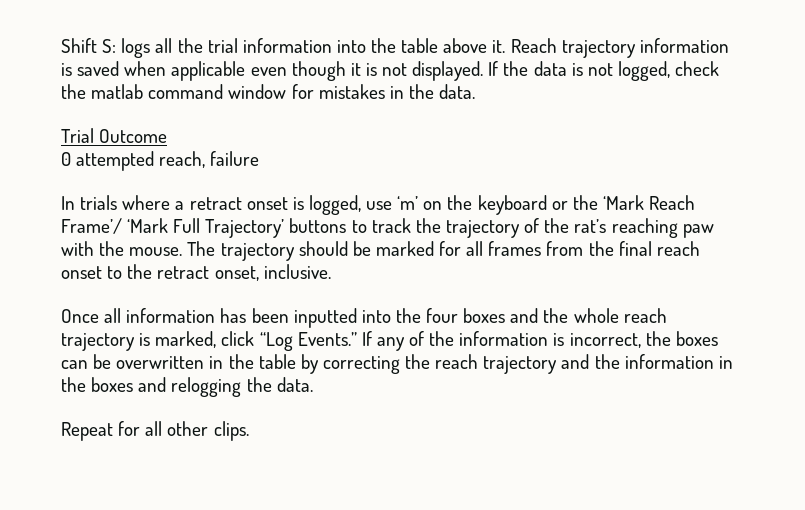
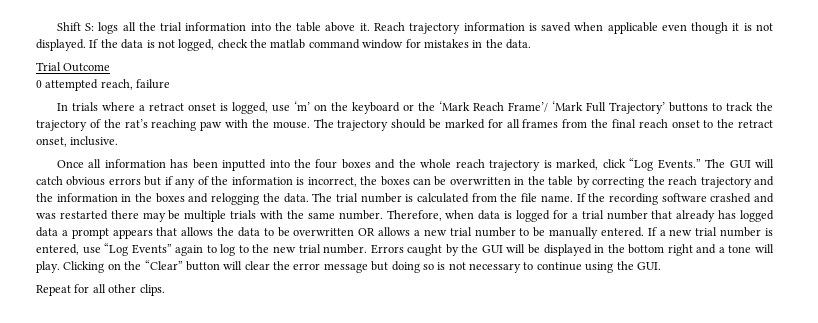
[361,331,372,346] If -> [705,159,774,168] [36,176,173,186] The GUI will catch obvious errors but if
(313, 384) none -> [312,193,774,205] [36,210,774,222] [36,227,773,239] [36,243,774,256] [36,260,661,273] The trial number is calculated from the file name. If the recording software crashed and was restarted there may be multiple trials with the same number. Therefore, when data is logged for a trial number that already has logged data a prompt appears that allows the data to be overwritten OR allows a new trial number to be manually entered. If a new trial number is entered, use “Log Events” again to log to the new trial number. Errors caught by the GUI will be displayed in the bottom right and a tone will play. Clicking on the “Clear” button will clear the error message but doing so is not necessary to continue using the GUI.

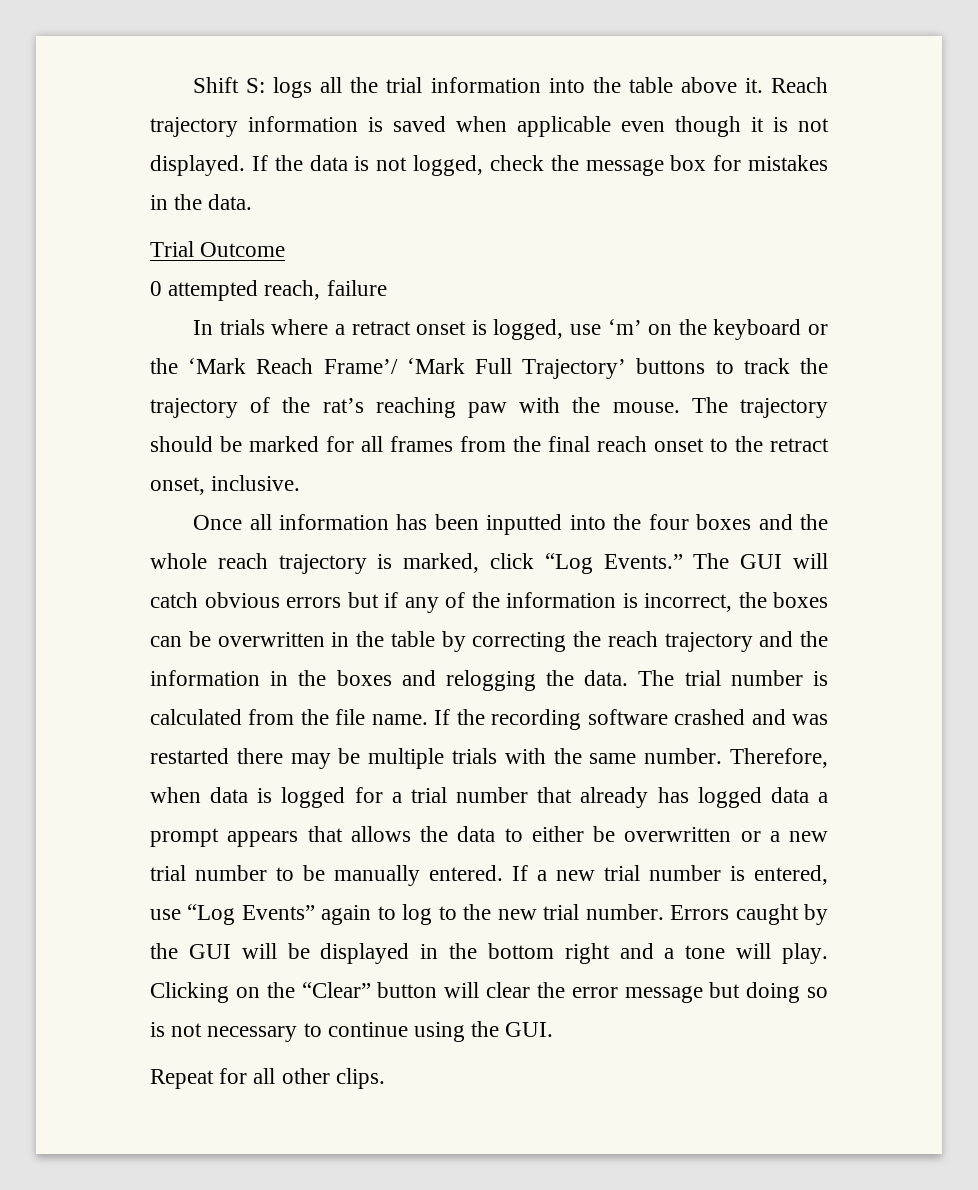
[270,39,404,49] matlab command window -> [585,155,707,176] message box
[277,227,411,237] be overwritten OR allows -> [531,826,761,842] either be overwritten or

